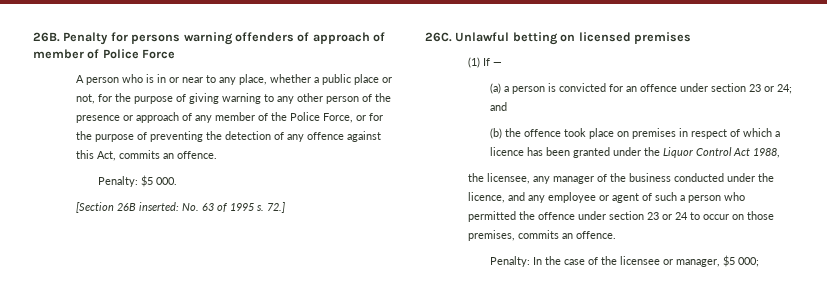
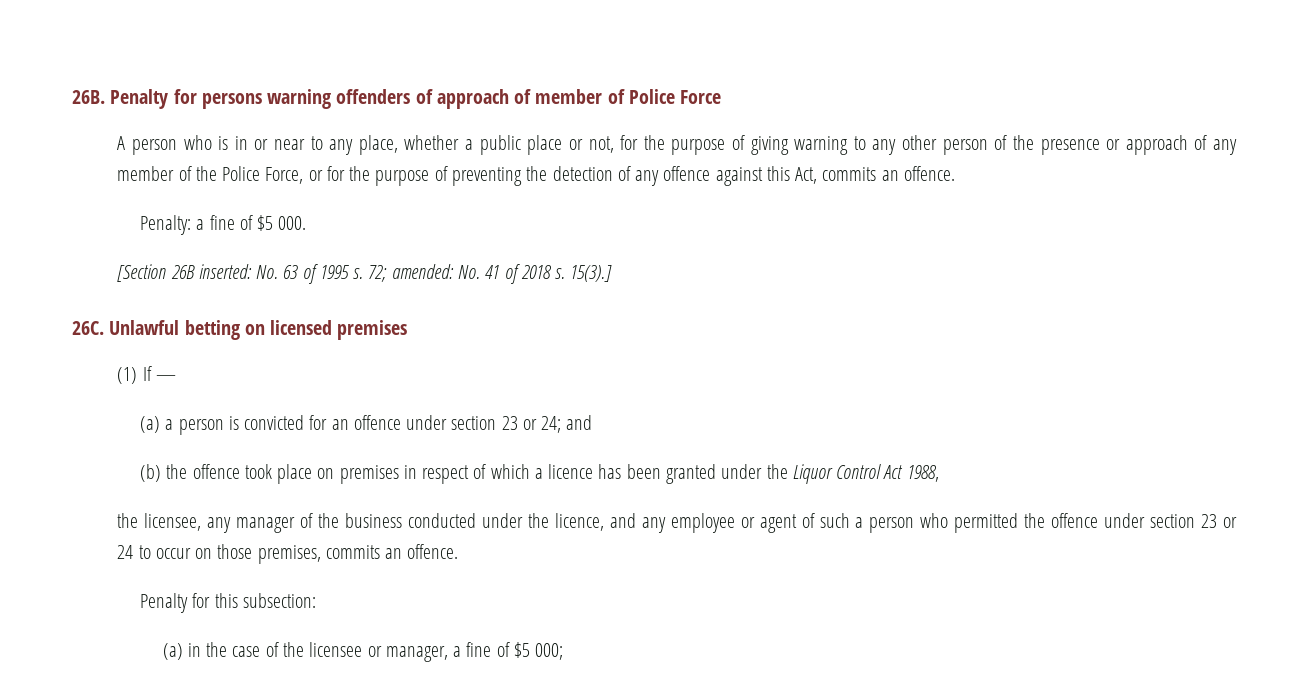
(139, 181) none -> [196,215,253,230] a fine of
[267,202,286,213] 72.] -> [368,264,613,284] 72; amended: No. 41 of 2018 s. 15(3).]
[490,256,543,267] Penalty: In -> [140,593,316,613] [162,643,201,660] Penalty for this subsection: // (a) in
(721, 263) none -> [453,642,510,657] a fine of

